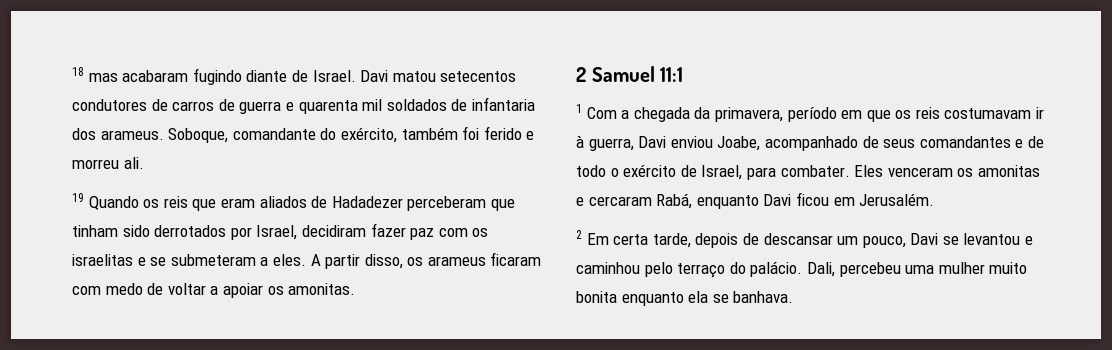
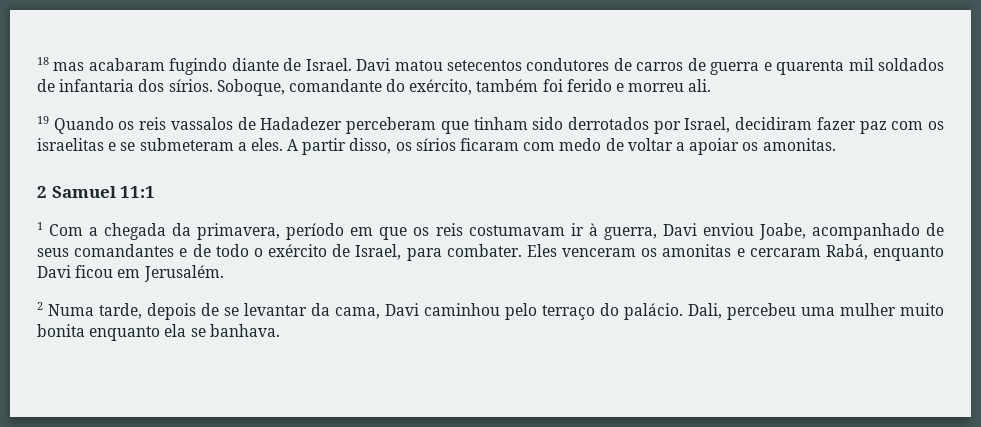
[100,130,164,140] arameus. -> [168,79,213,92] sírios.
[192,196,307,211] que eram aliados -> [170,117,233,130] vassalos
[427,256,486,266] arameus -> [415,138,456,151] sírios
[586,233,649,245] Em certa -> [48,304,94,316] Numa
[763,233,1034,248] descansar um pouco, Davi se levantou e -> [224,303,419,319] se levantar da cama, Davi

